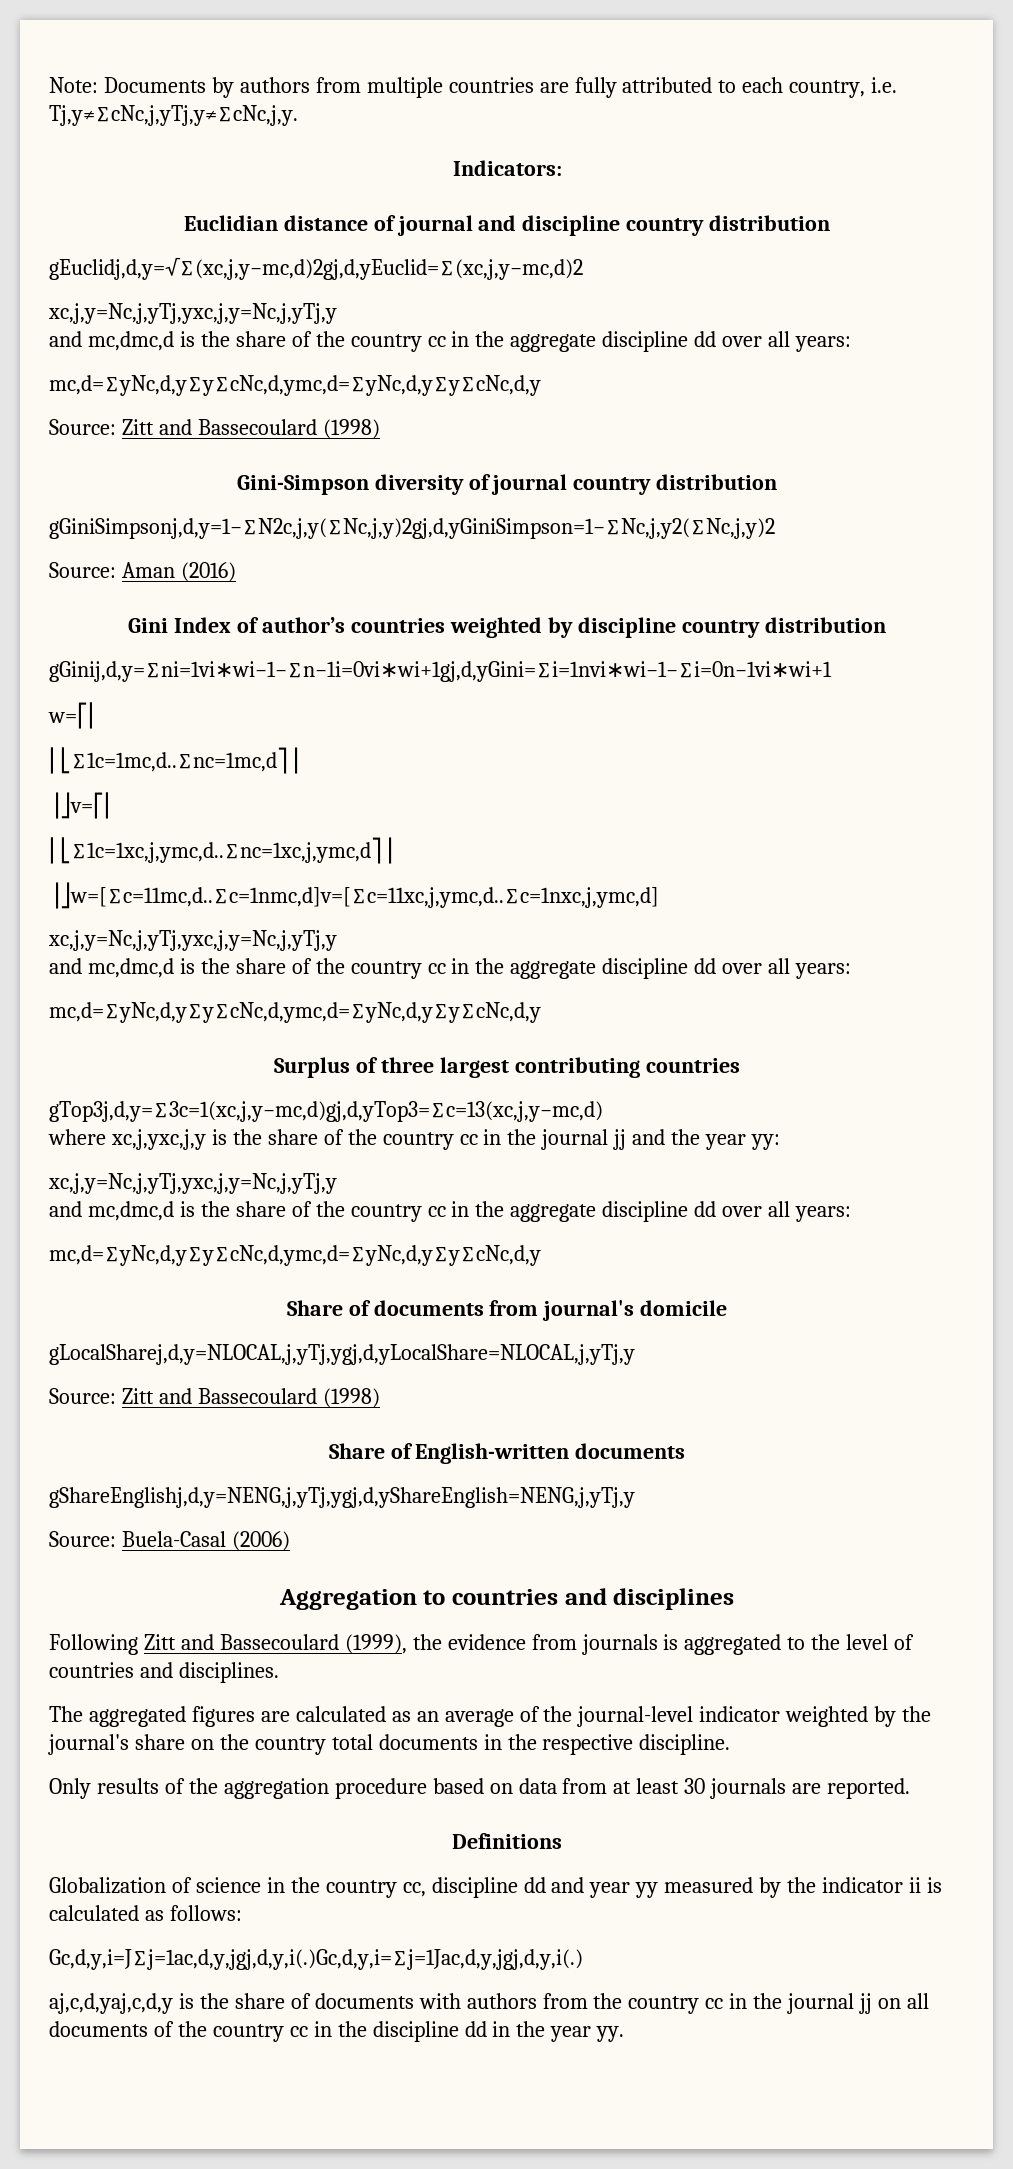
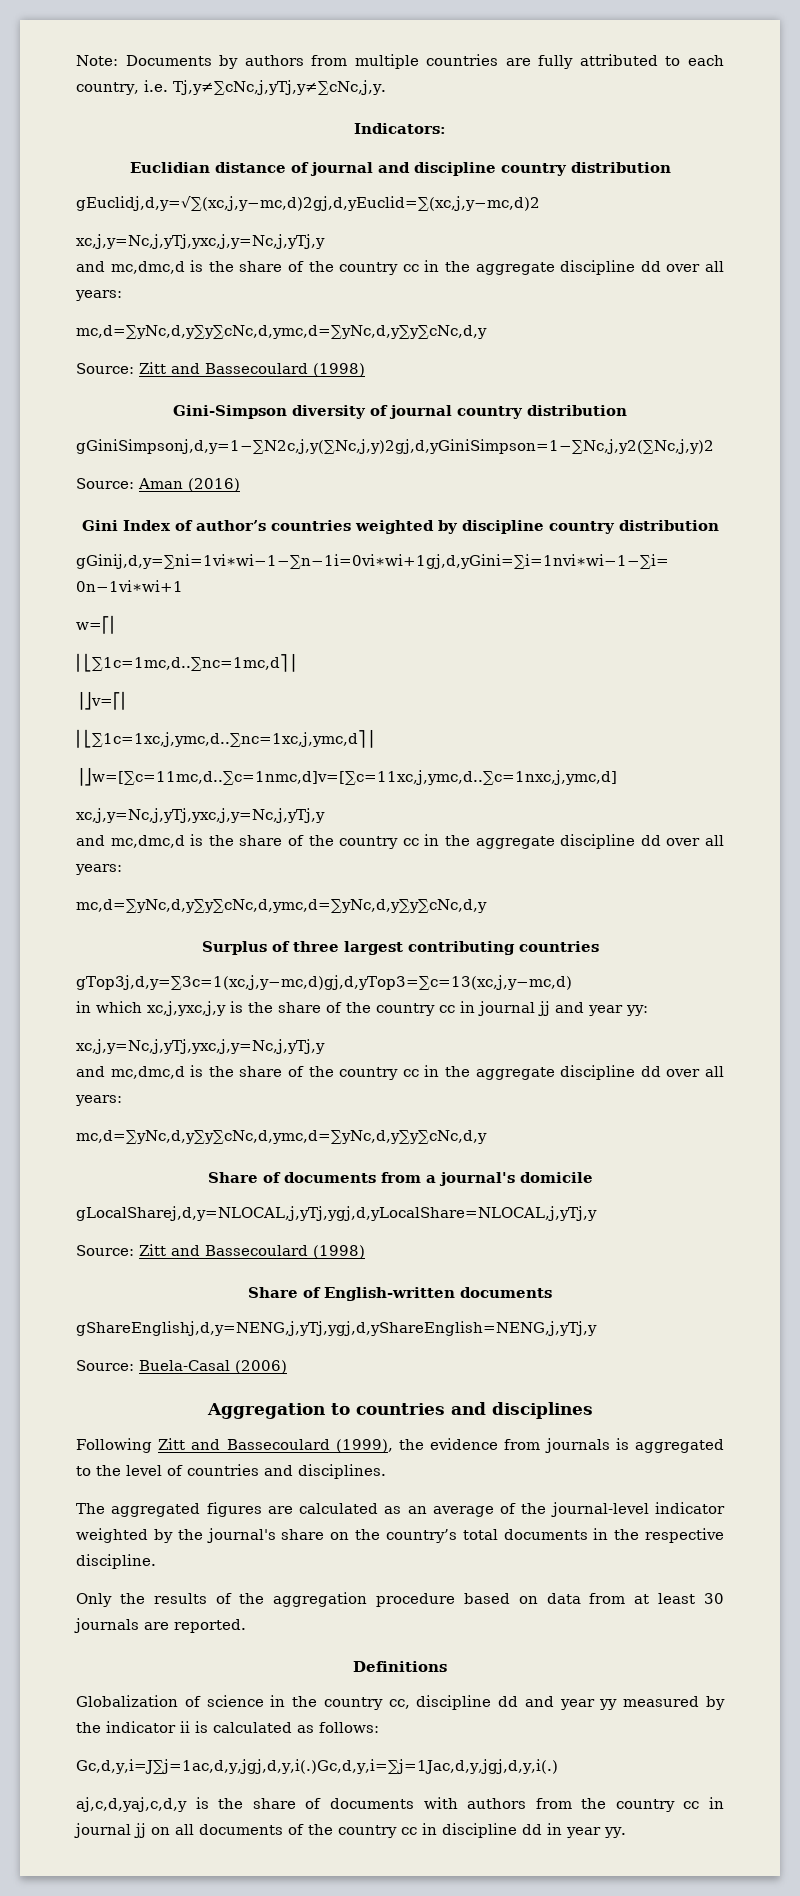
[48,1129,106,1145] where -> [76,1001,142,1013] in which
[507,1129,537,1145] the -> (475, 1007) none
[671,1129,701,1145] the -> (584, 1007) none
(539, 1308) none -> [425,1175,436,1183] a
[254,1737,326,1755] country -> [385,1529,457,1543] country’s
(91, 1788) none -> [119,1593,145,1604] the
[753,1993,783,2009] the -> (725, 1803) none
[337,2021,367,2037] the -> (437, 1829) none
[516,2021,546,2037] the -> (562, 1829) none

